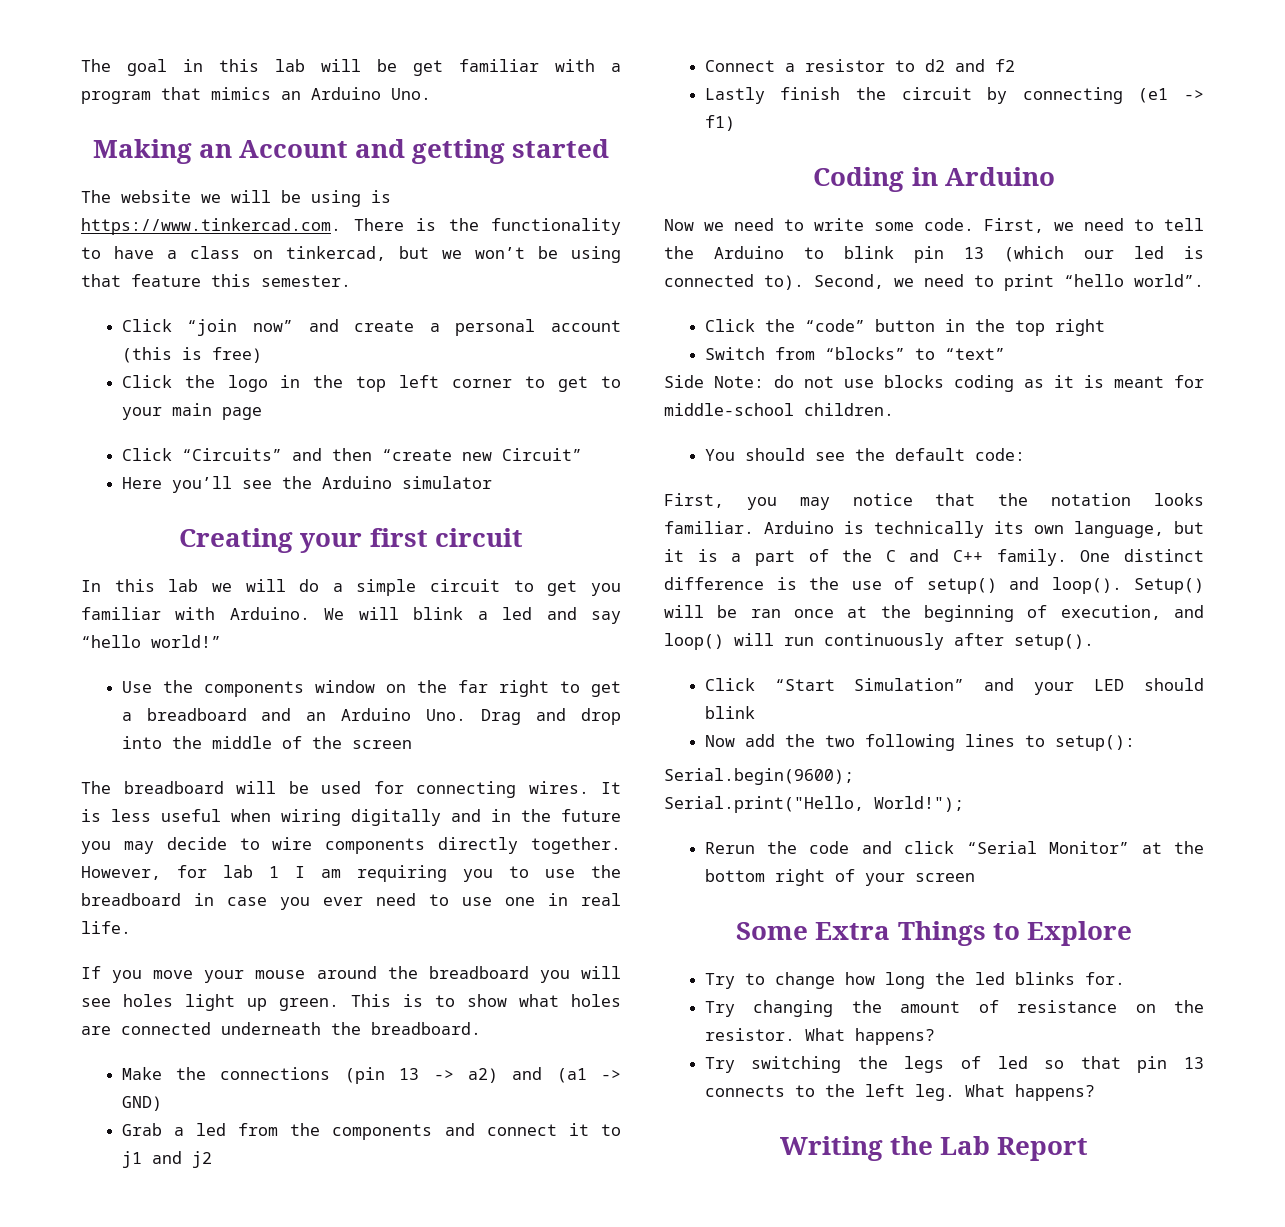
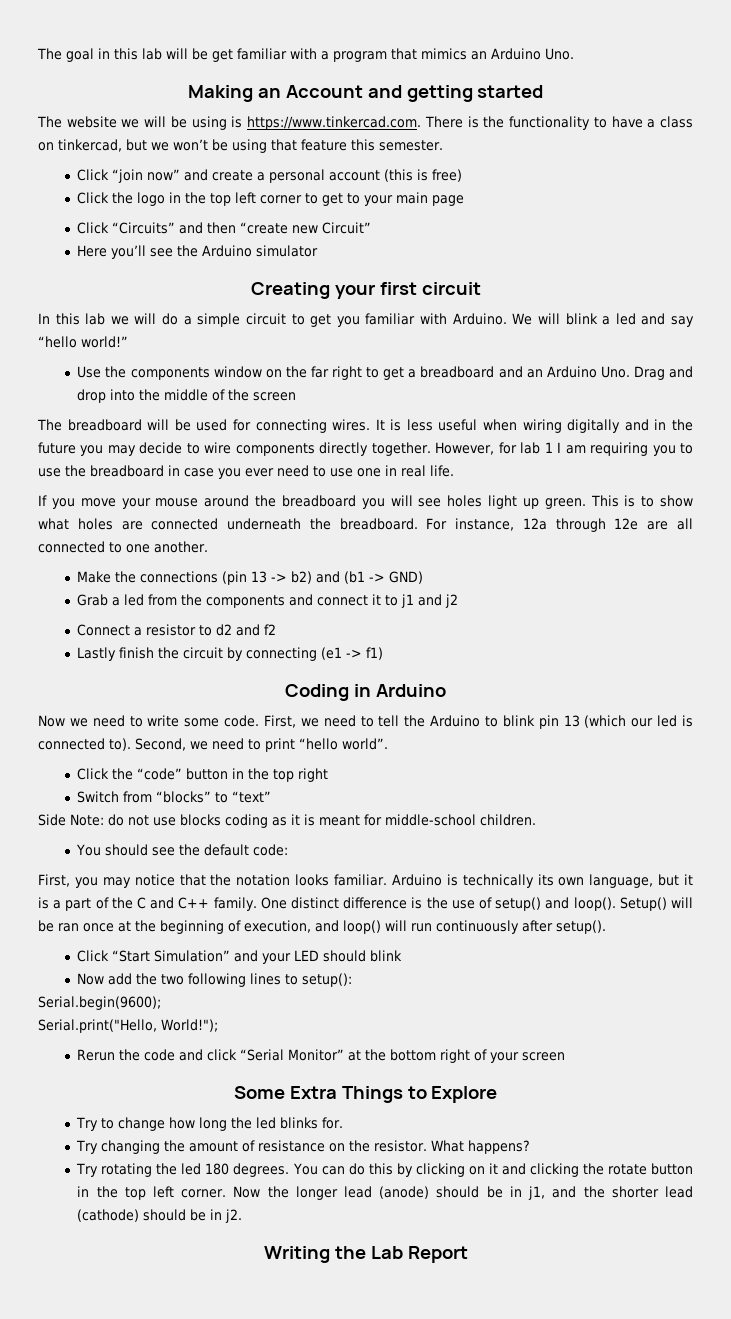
(481, 1028) none -> [426,518,693,532] [38,541,208,553] For instance, 12a through 12e are all connected to one another.
[467,1067,587,1083] a2) and (a1 -> [291,571,366,584] b2) and (b1
[751,1056,1204,1073] [704,1084,1095,1101] switching the legs of led so that pin 13 connects to the left leg. What happens? -> [101,1163,693,1177] [77,1186,694,1200] [77,1209,243,1223] rotating the led 180 degrees. You can do this by clicking on it and clicking the rotate button in the top left corner. Now the longer lead (anode) should be in j1, and the shorter lead (cathode) should be in j2.

